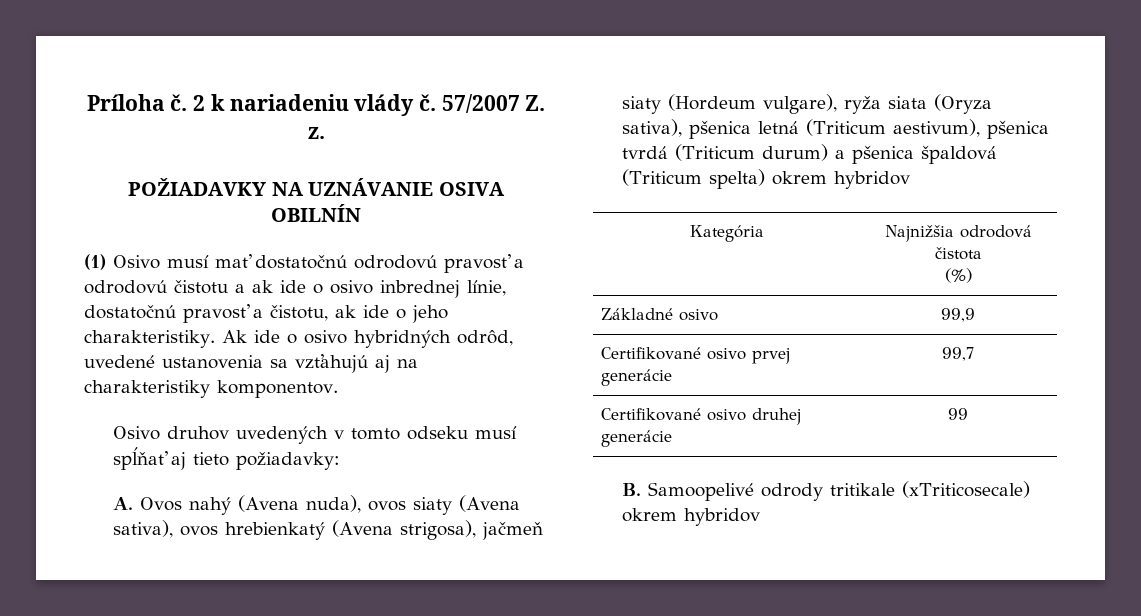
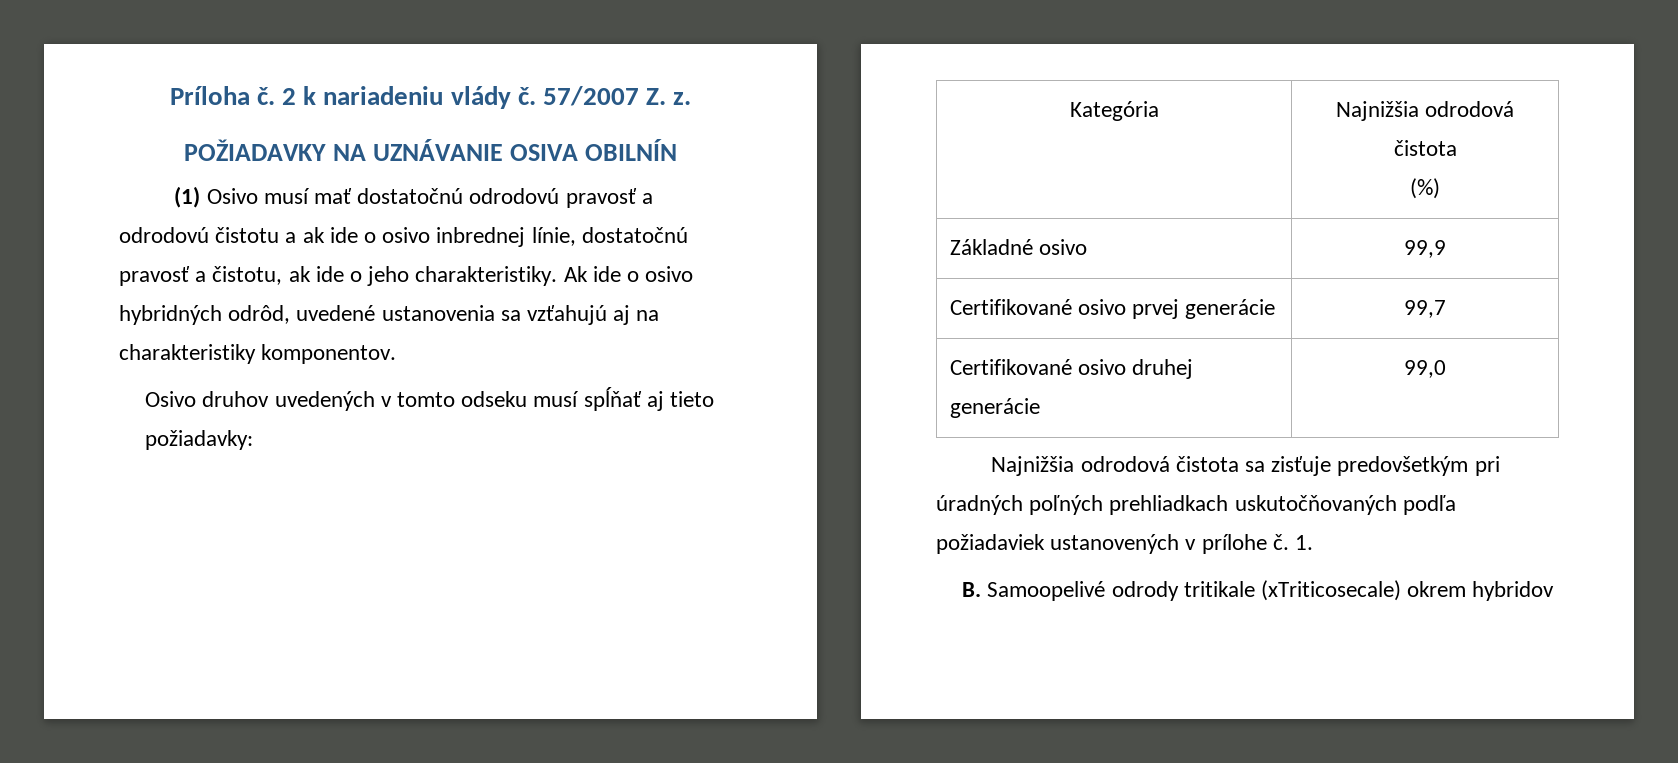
[113,495,521,515] [113,520,544,540] [622,94,993,114] [622,119,1050,139] [622,144,998,164] [622,169,911,189] // A. Ovos nahý (Avena nuda), ovos siaty (Avena sativa), ovos hrebienkatý (Avena strigosa), jačmeň siaty (Hordeum vulgare), ryža siata (Oryza sativa), pšenica letná (Triticum aestivum), pšenica tvrdá (Triticum durum) a pšenica špaldová (Triticum spelta) okrem hybridov -> (254, 440) none
[948,408,968,420] 99 -> [1404,360,1446,378] [991,456,1500,476] [936,495,1456,515] [936,534,1314,554] 99,0 // Najnižšia odrodová čistota sa zisťuje predovšetkým pri úradných poľných prehliadkach uskutočňovaných podľa požiadaviek ustanovených v prílohe č. 1.

